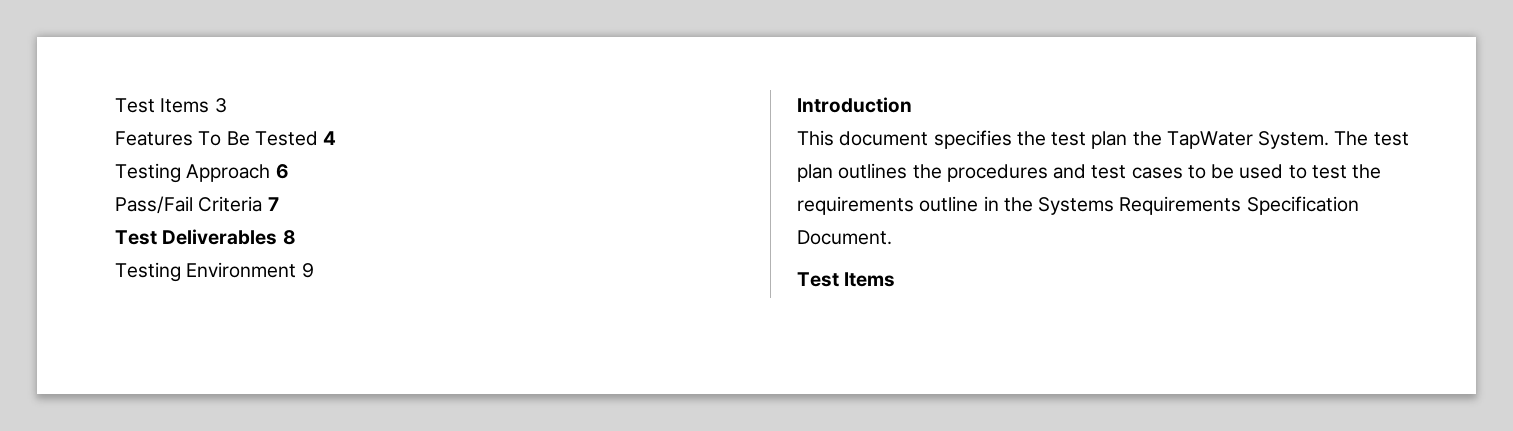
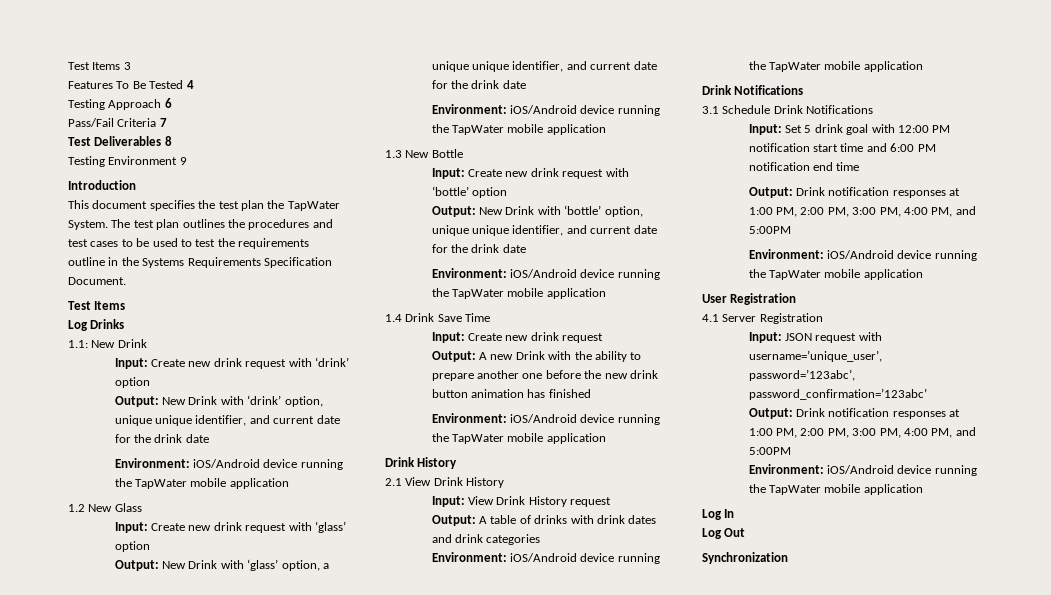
(896, 279) none -> [68,319,125,331] [68,339,147,348] [114,357,349,369] [114,377,150,388] [114,395,323,407] [114,415,340,426] [114,434,209,443] [114,458,343,470] [114,478,289,489] [68,503,142,512] [114,521,346,533] [114,541,150,552] [114,559,329,571] [431,61,657,72] [431,80,526,89] [431,104,660,116] [431,124,606,135] [385,149,463,158] [431,168,629,179] [431,186,508,198] [431,205,643,217] [431,225,657,236] [431,244,526,253] [431,268,660,280] [431,288,606,299] [385,313,491,322] [431,332,604,343] [431,351,642,362] [431,370,658,381] [431,389,591,398] [431,413,660,425] [431,433,606,444] [385,457,458,469] [385,477,505,488] [431,496,612,507] [431,515,657,526] [431,534,541,545] [431,552,660,564] [748,61,923,72] [702,85,804,95] [702,105,874,114] [748,124,951,135] [748,143,936,152] [748,162,860,171] [748,187,961,198] [748,206,976,217] [748,226,791,234] [748,249,977,261] [748,269,923,280] [702,293,797,305] [702,313,823,324] [748,332,882,343] [748,350,882,362] [748,369,855,381] [748,388,927,400] [748,408,961,419] [748,427,976,438] [748,447,791,455] [748,464,977,476] [748,484,923,495] [702,509,735,520] [702,528,746,539] [702,552,788,564] // Log Drinks // 1.1: New Drink // Input: Create new drink request with ‘drink’ option // Output: New Drink with ‘drink’ option, unique unique identifier, and current date for the drink date // Environment: iOS/Android device running the TapWater mobile application // 1.2 New Glass // Input: Create new drink request with ‘glass’ option // Output: New Drink with ‘glass’ option, a unique unique identifier, and current date for the drink date // Environment: iOS/Android device running the TapWater mobile application // 1.3 New Bottle // Input: Create new drink request with ‘bottle’ option // Output: New Drink with ‘bottle’ option, unique unique identifier, and current date for the drink date // Environment: iOS/Android device running the TapWater mobile application // 1.4 Drink Save Time // Input: Create new drink request // Output: A new Drink with the ability to prepare another one before the new drink button animation has finished // Environment: iOS/Android device running the TapWater mobile application // Drink History // 2.1 View Drink History // Input: View Drink History request // Output: A table of drinks with drink dates and drink categories // Environment: iOS/Android device running the TapWater mobile application // Drink Notifications // 3.1 Schedule Drink Notifications // Input: Set 5 drink goal with 12:00 PM notification start time and 6:00 PM notification end time // Output: Drink notification responses at 1:00 PM, 2:00 PM, 3:00 PM, 4:00 PM, and 5:00PM // Environment: iOS/Android device running the TapWater mobile application // User Registration // 4.1 Server Registration // Input: JSON request with username=’unique_user’, password=’123abc’, password_confirmation=’123abc’ // Output: Drink notification responses at 1:00 PM, 2:00 PM, 3:00 PM, 4:00 PM, and 5:00PM // Environment: iOS/Android device running the TapWater mobile application // Log In // Log Out // Synchronization

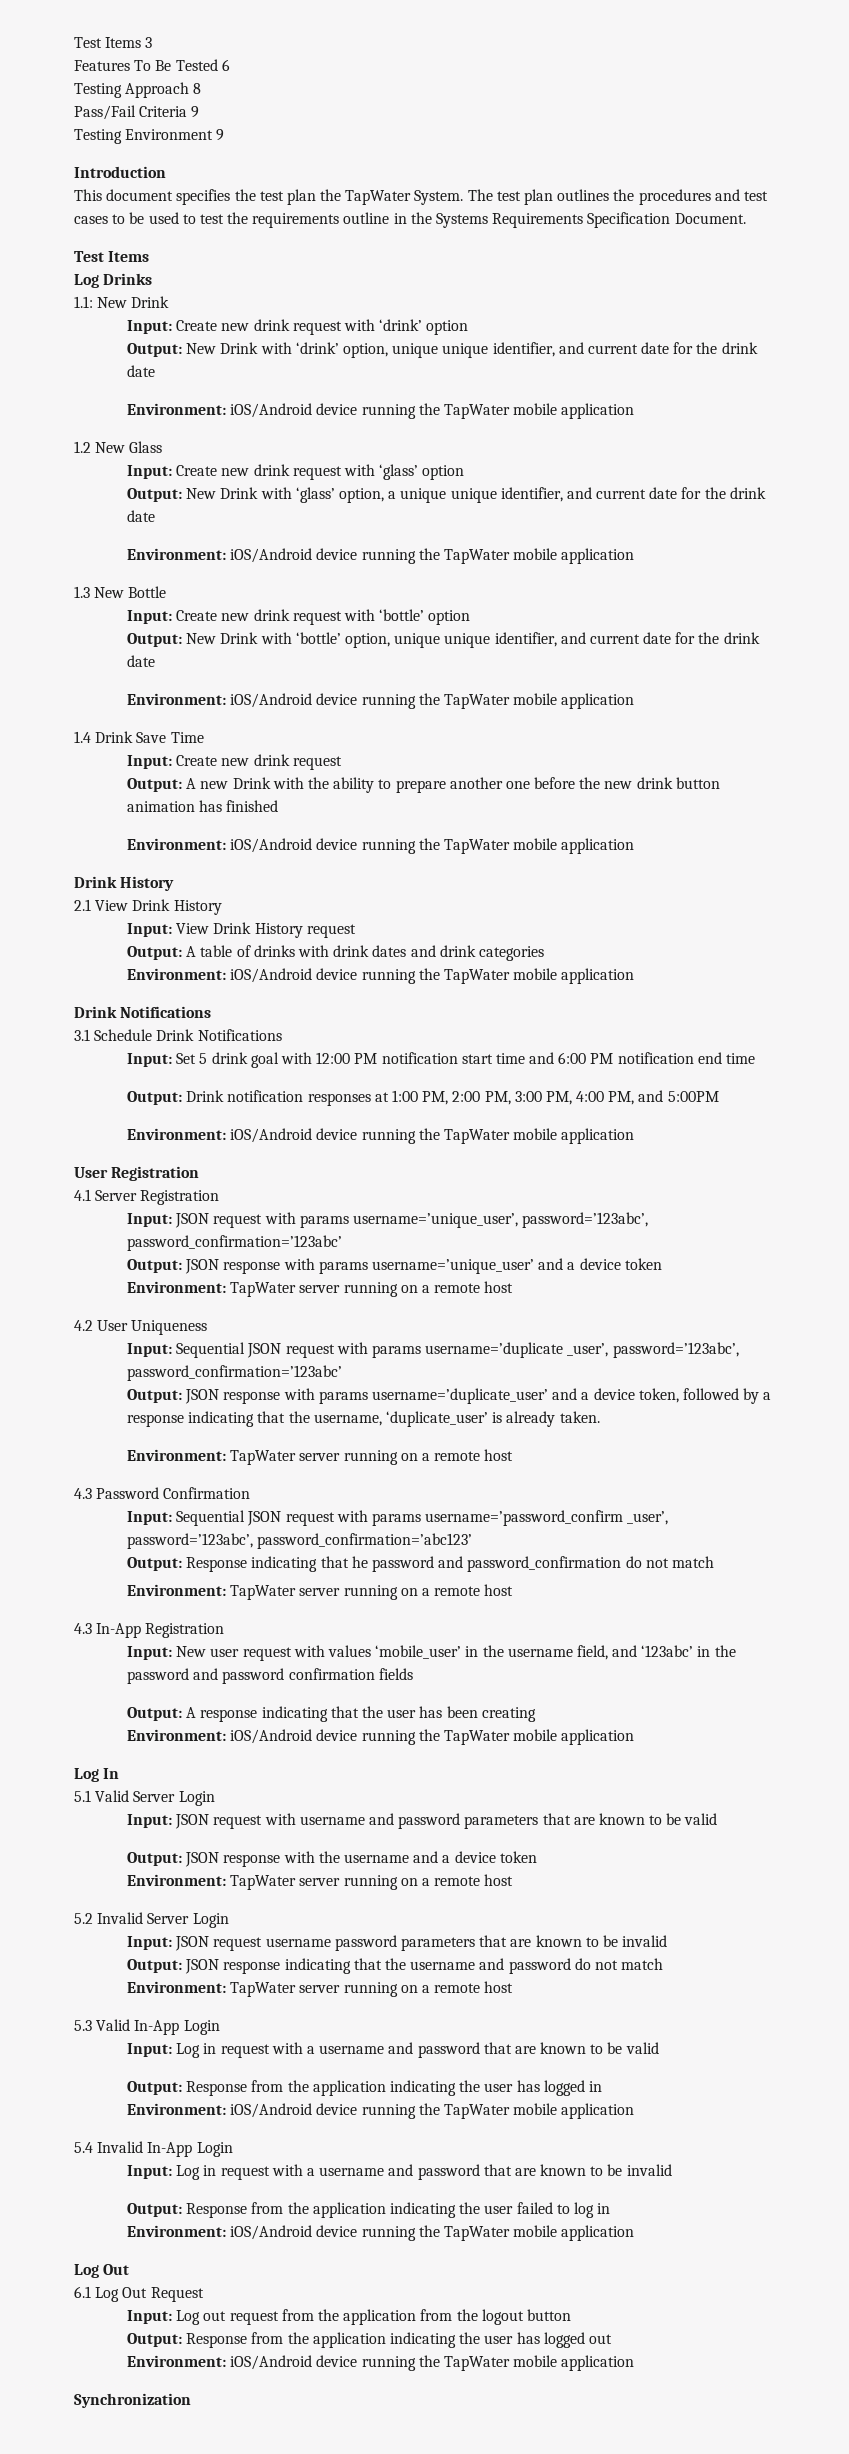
[186,80,194,89] 4 -> [221,59,230,71] 6
[164,98,172,108] 6 -> [193,83,202,94] 8
[159,118,167,127] [68,136,172,146] 7 // Test Deliverables 8 -> [191,106,200,118] 9
(882, 336) none -> [299,1215,349,1228] params
[796,408,961,419] [748,427,976,438] [748,447,791,455] Drink notification responses at 1:00 PM, 2:00 PM, 3:00 PM, 4:00 PM, and 5:00PM -> [185,1258,662,1274] [127,1281,514,1297] [74,1320,208,1335] [127,1342,739,1358] [127,1365,343,1381] [127,1388,772,1404] [127,1411,600,1427] [127,1449,514,1465] [74,1487,251,1499] [127,1510,669,1526] [127,1533,473,1549] [127,1556,714,1572] [127,1584,514,1600] [74,1623,225,1638] [127,1645,736,1661] [127,1668,413,1684] [127,1706,536,1722] JSON response with params username=’unique_user’ and a device token // Environment: TapWater server running on a remote host // 4.2 User Uniqueness // Input: Sequential JSON request with params username=’duplicate _user’, password=’123abc’, password_confirmation=’123abc’ // Output: JSON response with params username=’duplicate_user’ and a device token, followed by a response indicating that the username, ‘duplicate_user’ is already taken. // Environment: TapWater server running on a remote host // 4.3 Password Confirmation // Input: Sequential JSON request with params username=’password_confirm _user’, password=’123abc’, password_confirmation=’abc123’ // Output: Response indicating that he password and password_confirmation do not match // Environment: TapWater server running on a remote host // 4.3 In-App Registration // Input: New user request with values ‘mobile_user’ in the username field, and ‘123abc’ in the password and password confirmation fields // Output: A response indicating that the user has been creating
[702,528,746,539] Log Out -> [74,1790,215,1806] [127,1813,718,1829] [127,1851,537,1867] [127,1874,514,1890] [74,1912,229,1928] [127,1935,668,1951] [127,1958,664,1974] [127,1981,514,1997] [74,2019,220,2035] [127,2042,659,2058] [127,2080,602,2096] [127,2103,635,2119] [74,2141,233,2157] [127,2164,672,2180] [127,2202,611,2218] [127,2225,635,2241] [74,2264,130,2278] [74,2286,204,2302] [127,2309,571,2325] [127,2332,612,2348] [127,2355,635,2371] 5.1 Valid Server Login // Input: JSON request with username and password parameters that are known to be valid // Output: JSON response with the username and a device token // Environment: TapWater server running on a remote host // 5.2 Invalid Server Login // Input: JSON request username password parameters that are known to be invalid // Output: JSON response indicating that the username and password do not match // Environment: TapWater server running on a remote host // 5.3 Valid In-App Login // Input: Log in request with a username and password that are known to be valid // Output: Response from the application indicating the user has logged in // Environment: iOS/Android device running the TapWater mobile application // 5.4 Invalid In-App Login // Input: Log in request with a username and password that are known to be invalid // Output: Response from the application indicating the user failed to log in // Environment: iOS/Android device running the TapWater mobile application // Log Out // 6.1 Log Out Request // Input: Log out request from the application from the logout button // Output: Response from the application indicating the user has logged out // Environment: iOS/Android device running the TapWater mobile application

